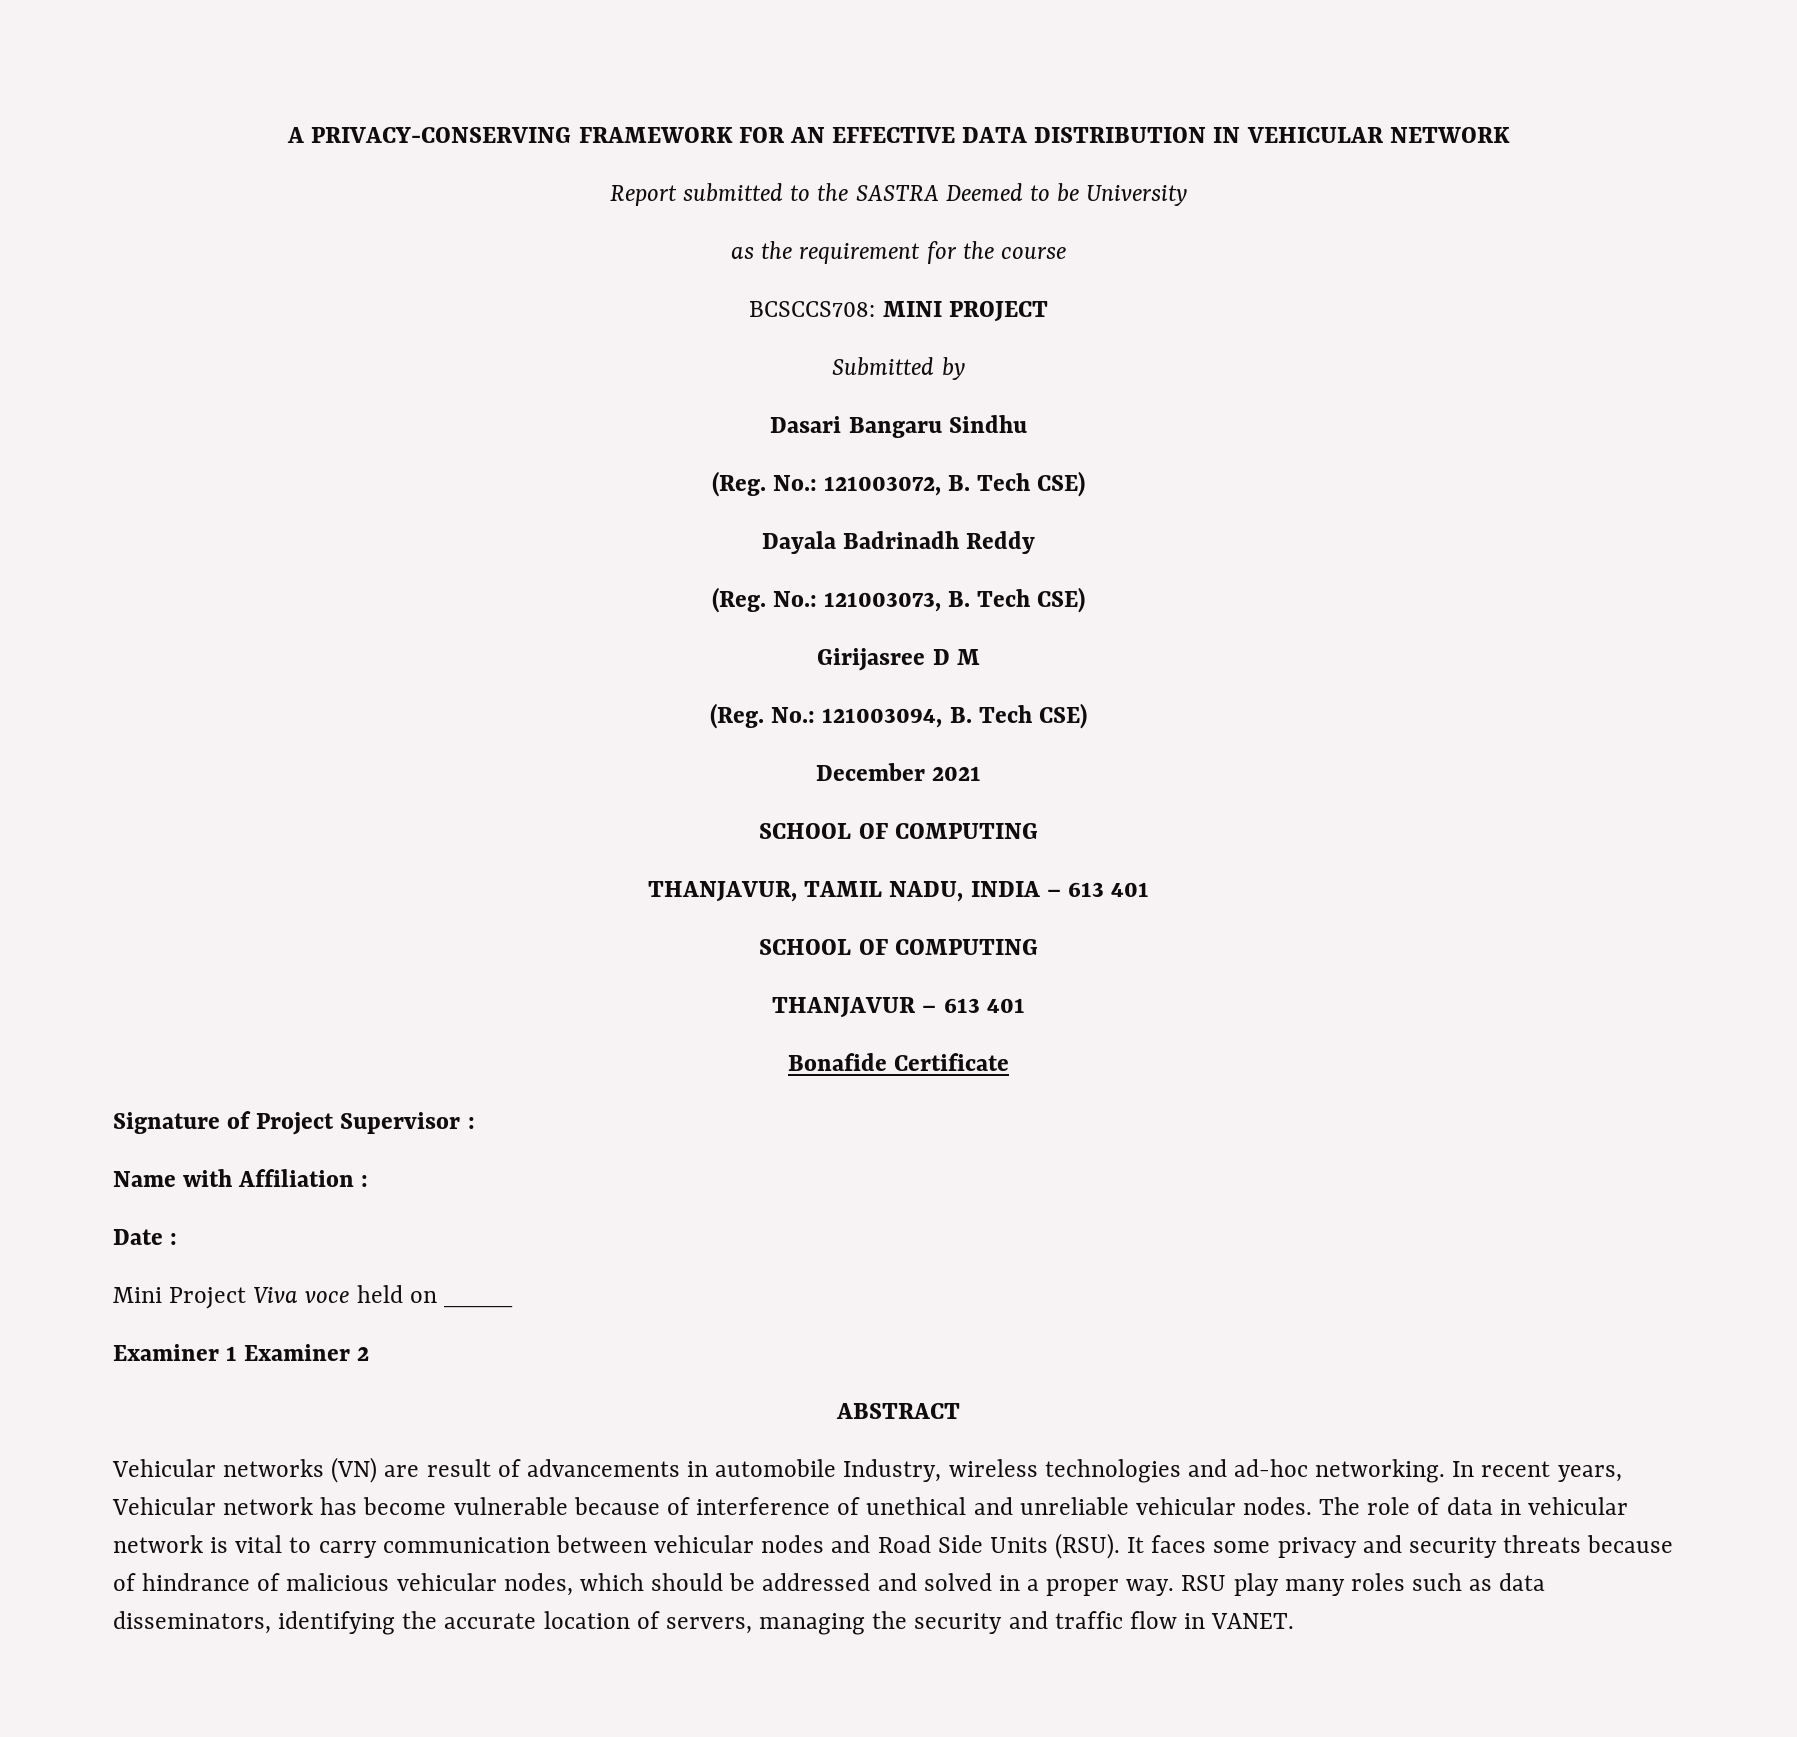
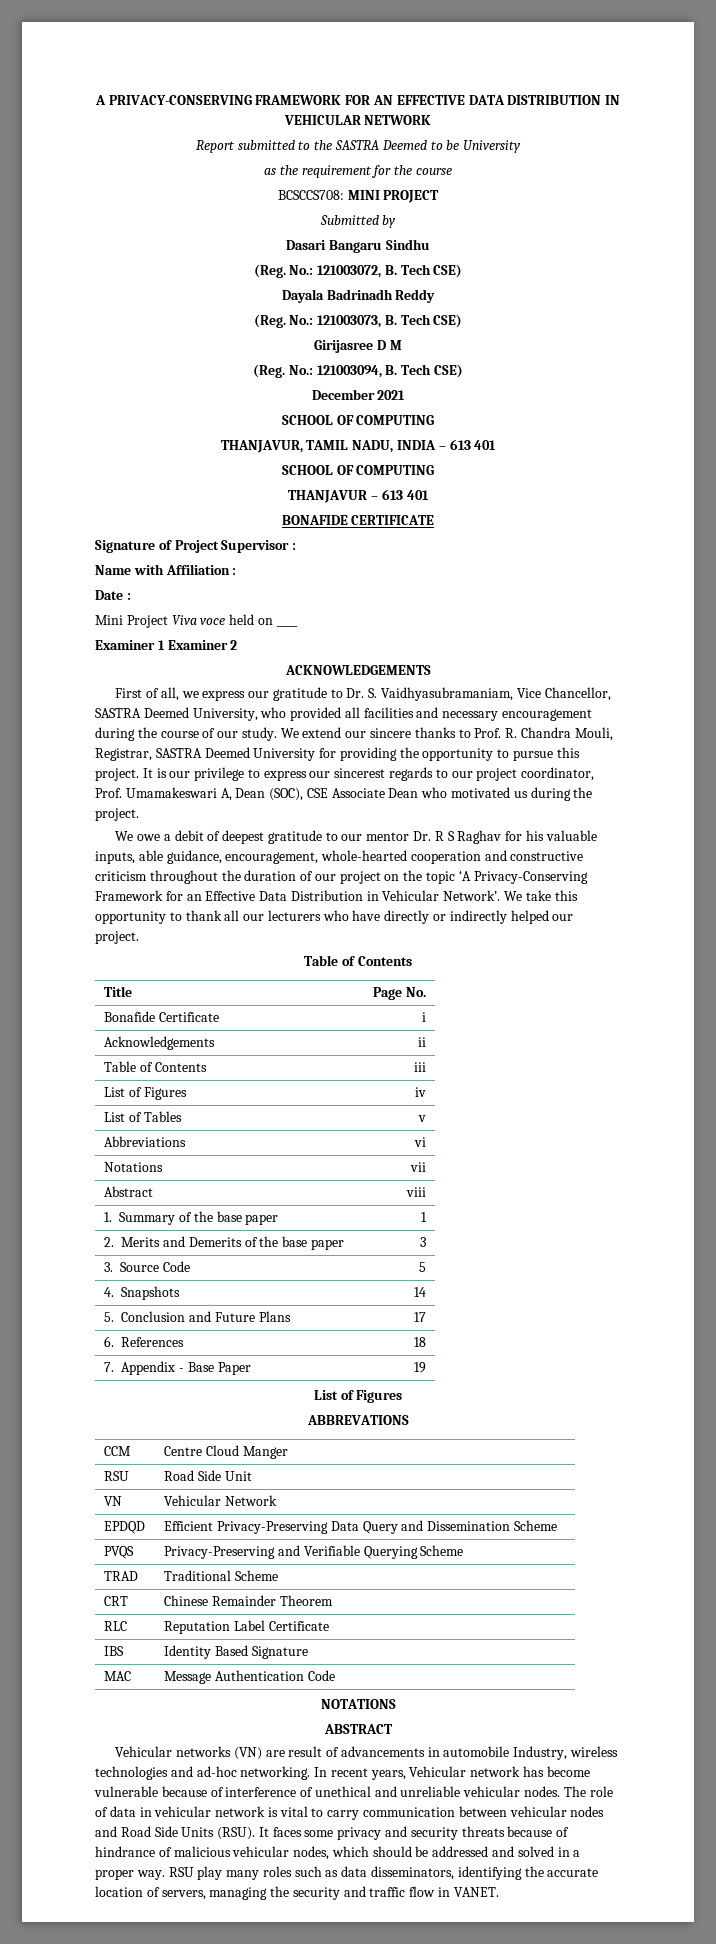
[787,1053,1010,1071] Bonafide Certificate -> [281,515,435,525] BONAFIDE CERTIFICATE
(370, 1354) none -> [284,665,431,675] [115,687,611,701] [95,707,593,721] [95,727,613,741] [95,747,580,761] [95,767,595,781] [95,787,593,801] [95,808,139,821] [115,830,597,844] [95,850,584,864] [95,870,588,884] [95,890,578,901] [95,910,574,924] [95,931,139,944] [304,955,412,966] [104,986,133,997] [373,987,426,1000] [104,1011,219,1022] [421,1012,426,1022] [104,1036,216,1050] [417,1037,426,1047] [104,1061,207,1072] [413,1062,426,1072] [104,1087,187,1100] [414,1087,426,1097] [104,1111,182,1122] [417,1115,426,1122] [104,1136,187,1147] [413,1137,426,1147] [104,1162,164,1172] [409,1162,426,1172] [104,1186,154,1197] [405,1187,426,1197] [104,1211,279,1225] [420,1212,427,1222] [104,1236,344,1250] [419,1237,426,1247] [104,1261,190,1272] [418,1262,426,1272] [104,1286,181,1300] [413,1287,426,1297] [104,1311,291,1322] [413,1312,426,1322] [104,1336,185,1347] [413,1337,426,1347] [104,1361,251,1375] [413,1362,426,1373] [313,1390,403,1403] [306,1415,409,1425] [104,1446,132,1456] [164,1445,288,1459] [104,1471,130,1481] [164,1470,252,1481] [104,1496,123,1506] [164,1495,277,1506] [104,1521,146,1534] [164,1520,557,1534] [104,1546,135,1559] [164,1545,464,1559] [104,1571,139,1581] [164,1570,278,1581] [104,1596,129,1606] [164,1595,333,1606] [104,1621,128,1631] [164,1620,329,1634] [104,1646,125,1656] [164,1645,308,1659] [104,1671,132,1681] [164,1670,335,1684] [320,1699,396,1709] // ACKNOWLEDGEMENTS // First of all, we express our gratitude to Dr. S. Vaidhyasubramaniam, Vice Chancellor, SASTRA Deemed University, who provided all facilities and necessary encouragement during the course of our study. We extend our sincere thanks to Prof. R. Chandra Mouli, Registrar, SASTRA Deemed University for providing the opportunity to pursue this project. It is our privilege to express our sincerest regards to our project coordinator, Prof. Umamakeswari A, Dean (SOC), CSE Associate Dean who motivated us during the project. // We owe a debit of deepest gratitude to our mentor Dr. R S Raghav for his valuable inputs, able guidance, encouragement, whole-hearted cooperation and constructive criticism throughout the duration of our project on the topic ‘A Privacy-Conserving Framework for an Effective Data Distribution in Vehicular Network’. We take this opportunity to thank all our lecturers who have directly or indirectly helped our project. // Table of Contents // Title | Page No. // Bonafide Certificate | i // Acknowledgements | ii // Table of Contents | iii // List of Figures | iv // List of Tables | v // Abbreviations | vi // Notations | vii // Abstract | viii // 1. Summary of the base paper | 1 // 2. Merits and Demerits of the base paper | 3 // 3. Source Code | 5 // 4. Snapshots | 14 // 5. Conclusion and Future Plans | 17 // 6. References | 18 // 7. Appendix - Base Paper | 19 // List of Figures // ABBREVATIONS // CCM | Centre Cloud Manger // RSU | Road Side Unit // VN | Vehicular Network // EPDQD | Efficient Privacy-Preserving Data Query and Dissemination Scheme // PVQS | Privacy-Preserving and Verifiable Querying Scheme // TRAD | Traditional Scheme // CRT | Chinese Remainder Theorem // RLC | Reputation Label Certificate // IBS | Identity Based Signature // MAC | Message Authentication Code // NOTATIONS

